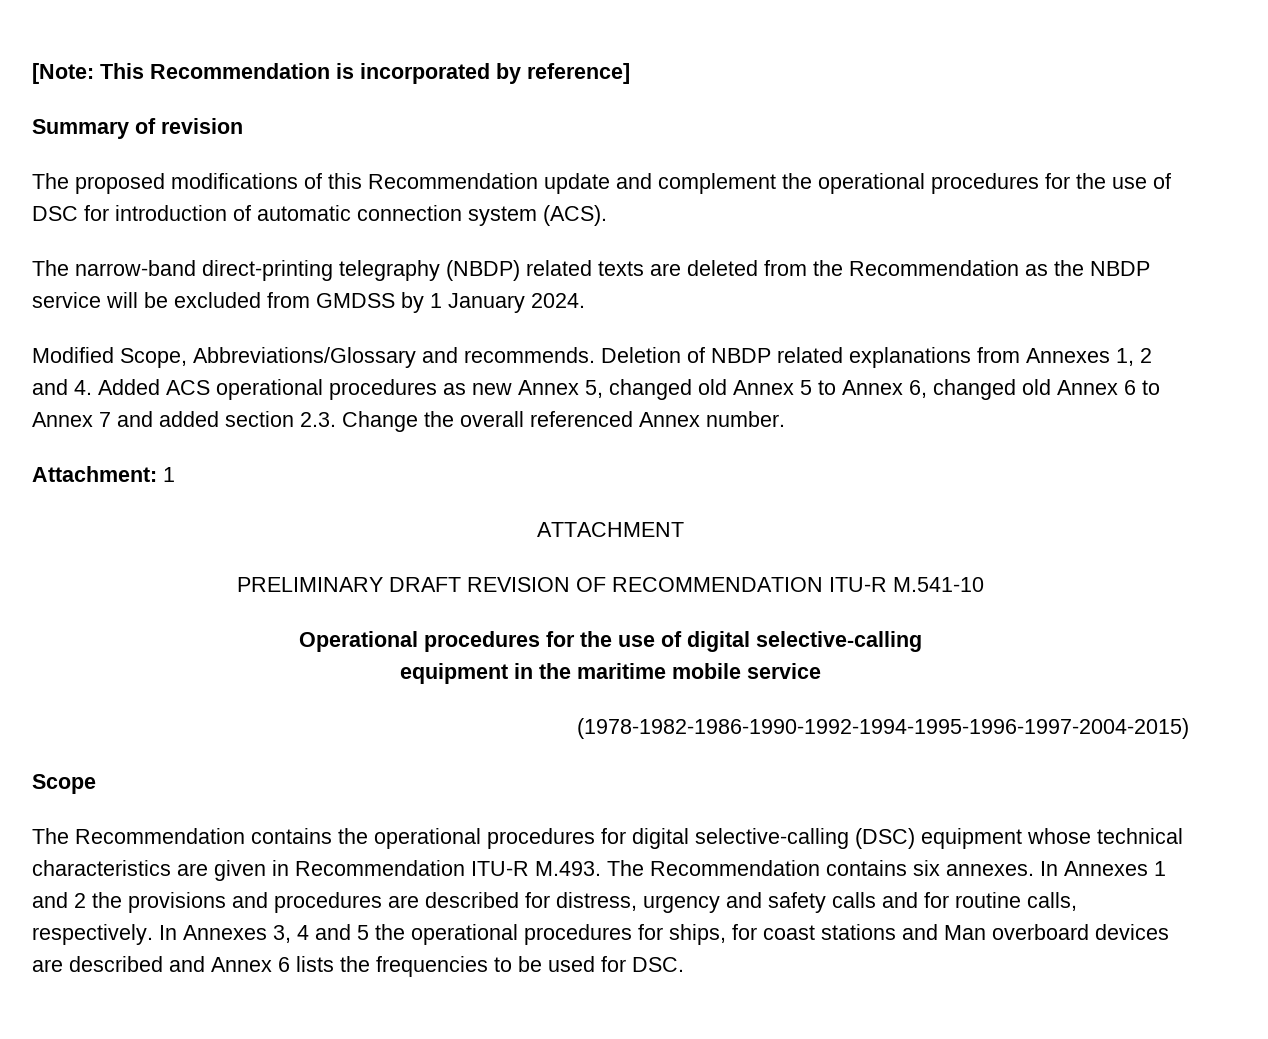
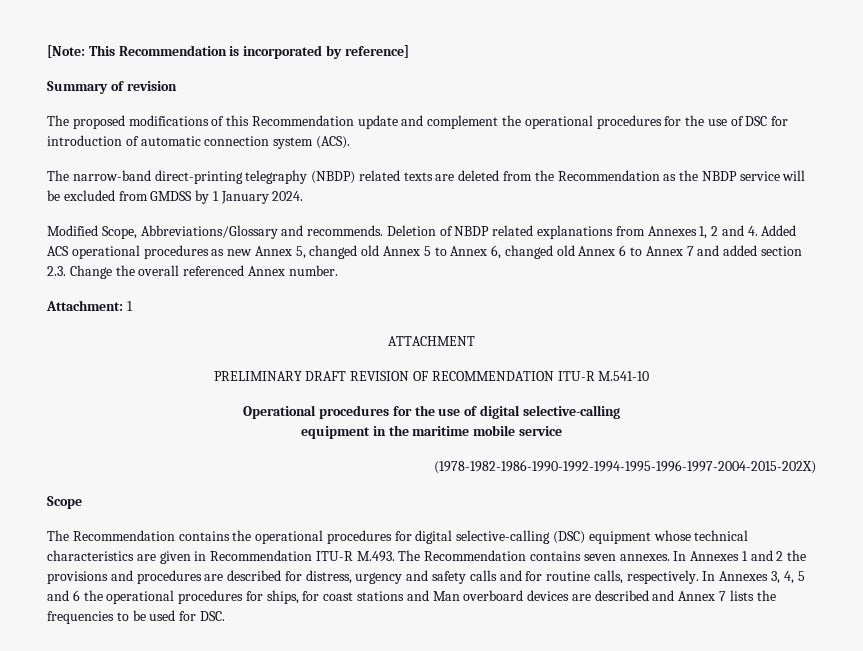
[577,718,1189,739] (1978-1982-1986-1990-1992-1994-1995-1996-1997-2004-2015) -> [434,460,816,474] (1978-1982-1986-1990-1992-1994-1995-1996-1997-2004-2015-202X)
[913,860,940,876] six -> [583,554,616,561] seven
[297,924,369,940] 4 and 5 -> [783,571,805,584] [47,590,80,601] 4, 5 and 6
[278,957,290,972] 6 -> [719,591,727,601] 7

